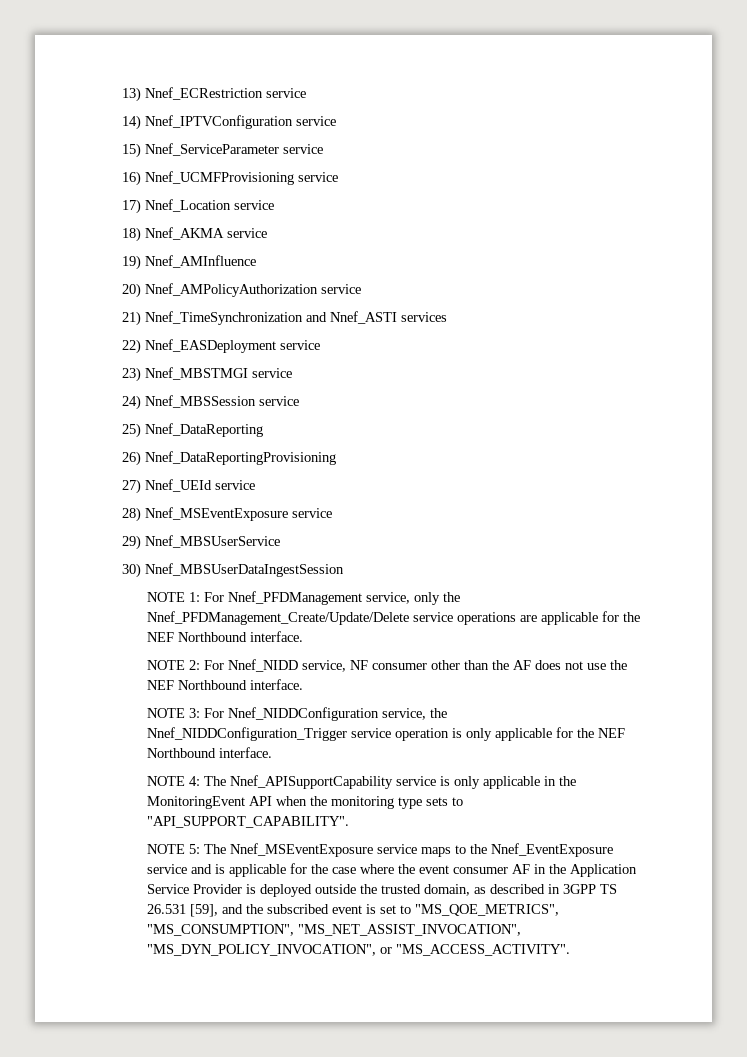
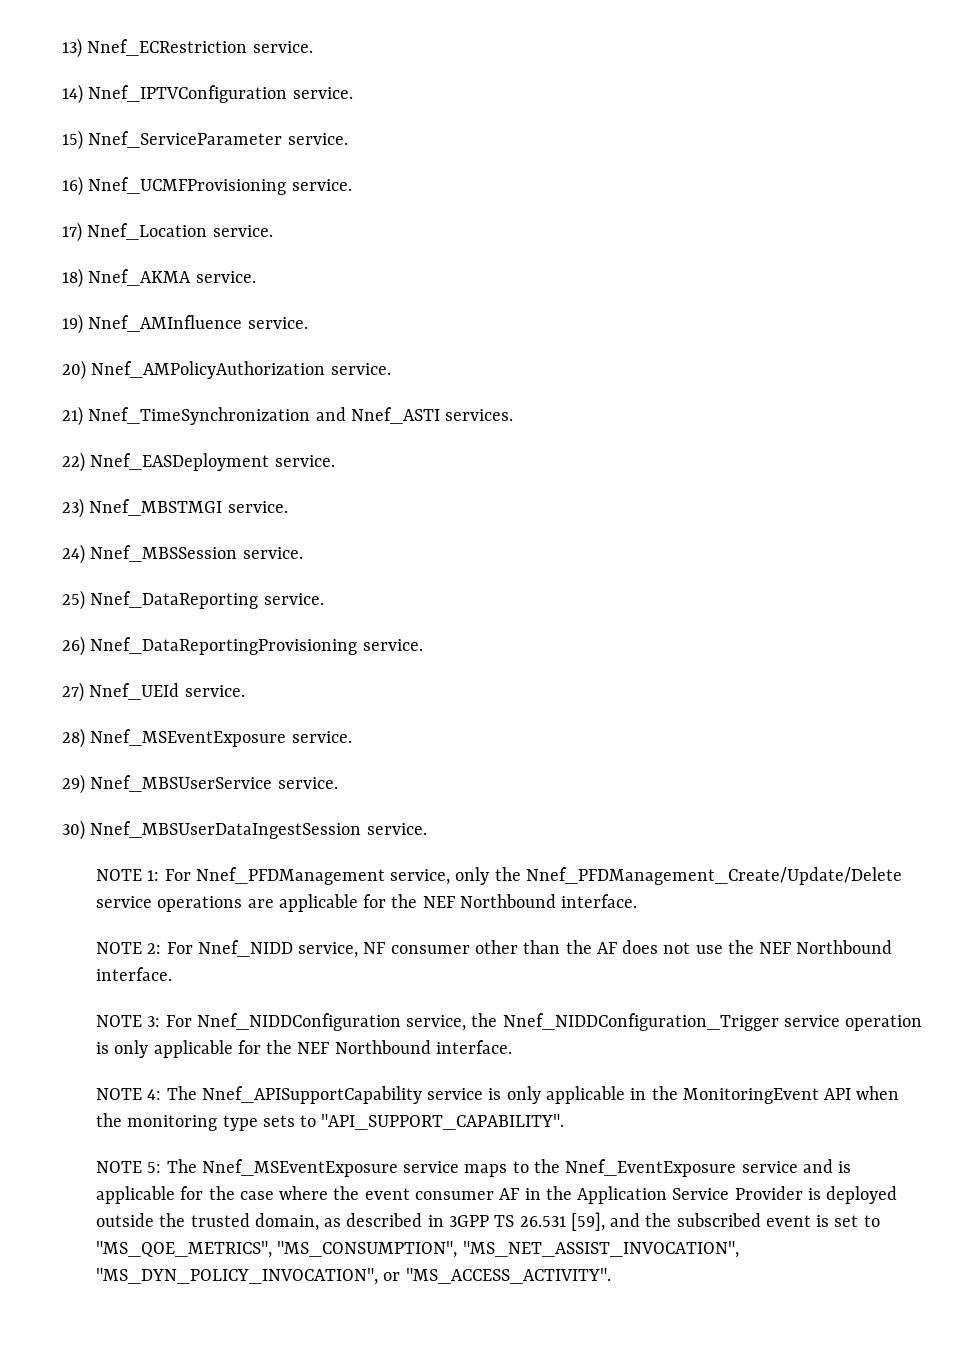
[265,88,306,98] service -> [252,41,313,53] service.
[295,116,336,126] service -> [292,87,353,99] service.
[282,144,323,154] service -> [287,133,348,145] service.
[297,172,338,182] service -> [291,179,352,191] service.
[233,200,274,210] service -> [212,225,273,237] service.
[226,228,267,238] service -> [195,271,256,283] service.
(256, 261) none -> [247,317,308,329] service.
[320,284,361,294] service -> [330,363,391,375] service.
[400,312,447,322] services -> [445,409,514,421] services.
[279,340,320,350] service -> [274,455,335,467] service.
[251,368,292,378] service -> [227,501,288,513] service.
[258,396,299,406] service -> [242,547,303,559] service.
(263, 430) none -> [263,593,324,605] service.
(336, 458) none -> [362,639,423,651] service.
[214,480,255,490] service -> [184,685,245,697] service.
[291,508,332,518] service -> [291,731,352,743] service.
(280, 541) none -> [277,777,338,789] service.
(344, 570) none -> [366,823,427,835] service.

